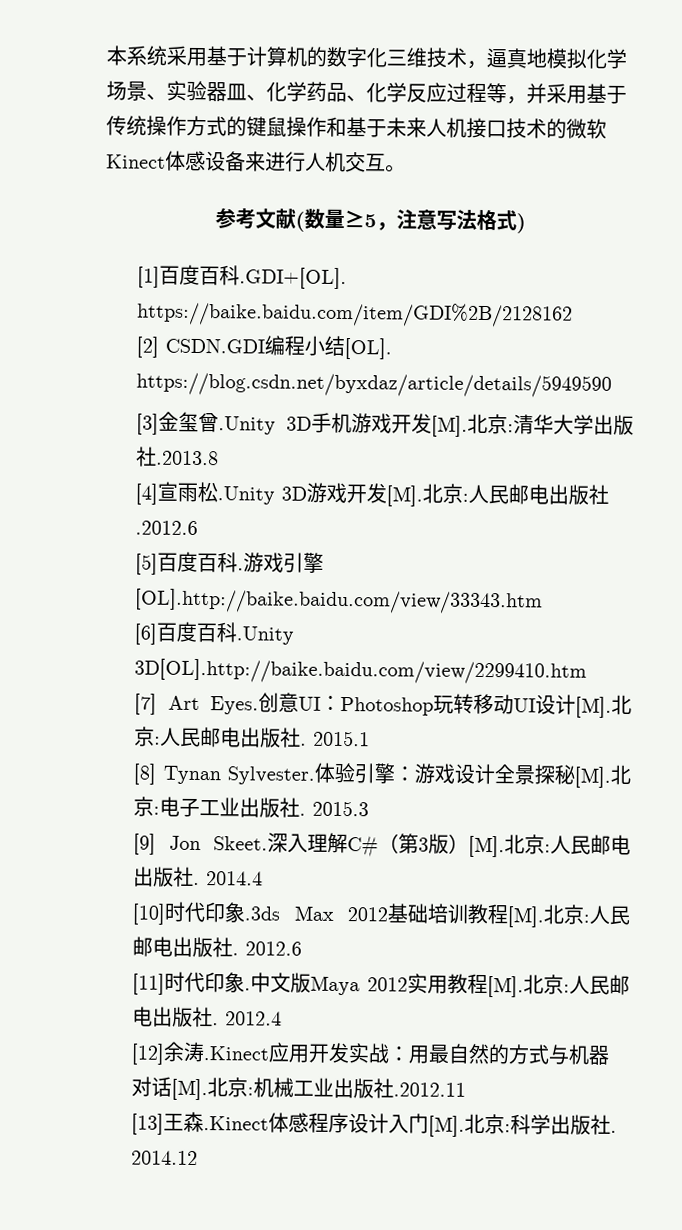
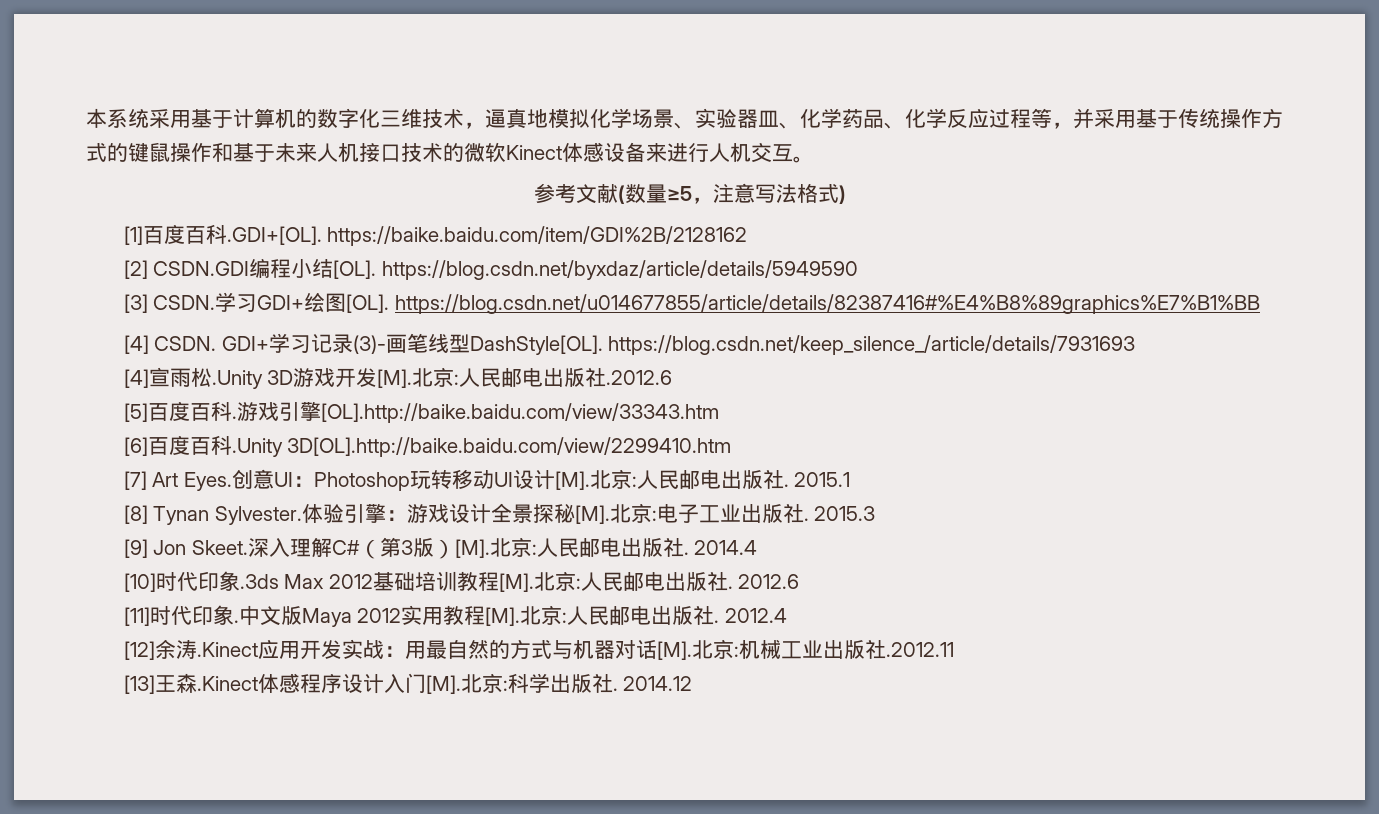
[158,411,634,437] [136,446,220,467] 金玺曾.Unity 3D手机游戏开发[M].北京:清华大学出版社.2013.8 -> [153,292,1260,314] [123,333,1136,355] CSDN.学习GDI+绘图[OL]. https://blog.csdn.net/u014677855/article/details/82387416#%E4%B8%89graphics%E7%B1%BB // [4] CSDN. GDI+学习记录(3)-画笔线型DashStyle[OL]. https://blog.csdn.net/keep_silence_/article/details/7931693

